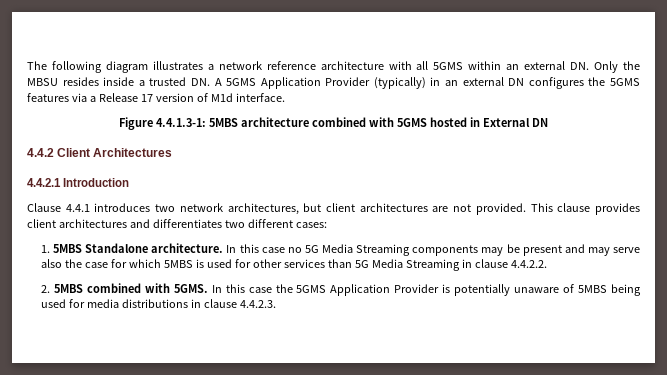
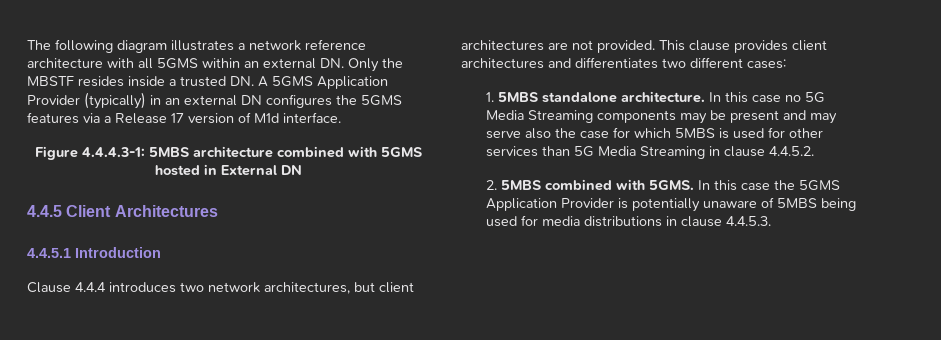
[27,78,58,86] MBSU -> [27,76,74,86] MBSTF
[156,118,207,127] 4.4.1.3-1: -> [82,147,145,157] 4.4.4.3-1:
[27,148,54,157] 4.4.2 -> [27,205,62,217] 4.4.5
[27,178,61,187] 4.4.2.1 -> [27,248,71,258] 4.4.5.1
[65,204,90,212] 4.4.1 -> [75,282,106,292] 4.4.4
[85,243,149,253] Standalone -> [542,92,618,103] standalone
[510,260,547,268] 4.4.2.2. -> [769,146,815,156] 4.4.5.2.
[239,300,276,308] 4.4.2.3. -> [726,216,772,226] 4.4.5.3.

